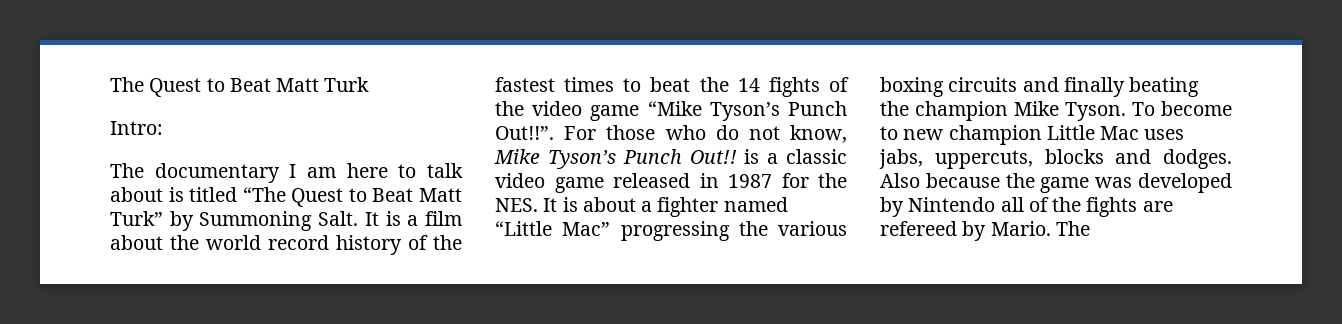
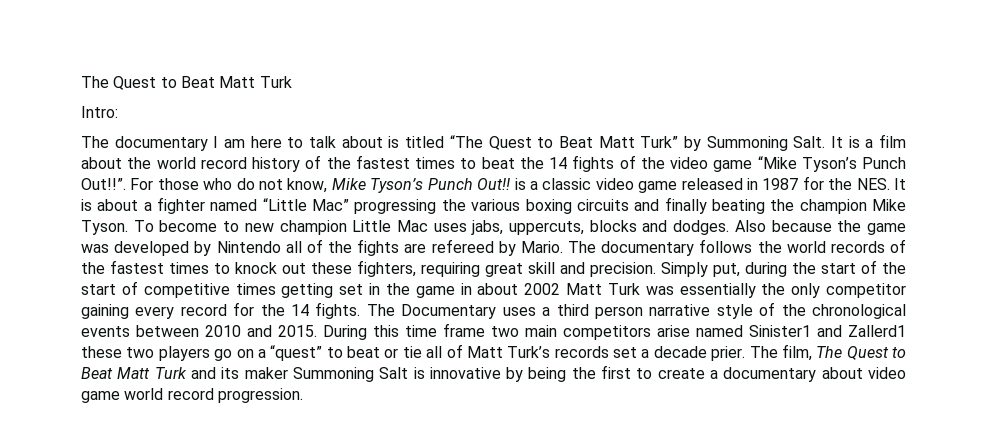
(1090, 228) none -> [601,239,906,256] [81,260,906,277] [81,281,907,298] [81,302,906,319] [81,323,906,340] [81,344,906,361] [81,365,906,382] [81,388,303,403] documentary follows the world records of the fastest times to knock out these fighters, requiring great skill and precision. Simply put, during the start of the start of competitive times getting set in the game in about 2002 Matt Turk was essentially the only competitor gaining every record for the 14 fights. The Documentary uses a third person narrative style of the chronological events between 2010 and 2015. During this time frame two main competitors arise named Sinister1 and Zallerd1 these two players go on a “quest” to beat or tie all of Matt Turk’s records set a decade prier. The film, The Quest to Beat Matt Turk and its maker Summoning Salt is innovative by being the first to create a documentary about video game world record progression.

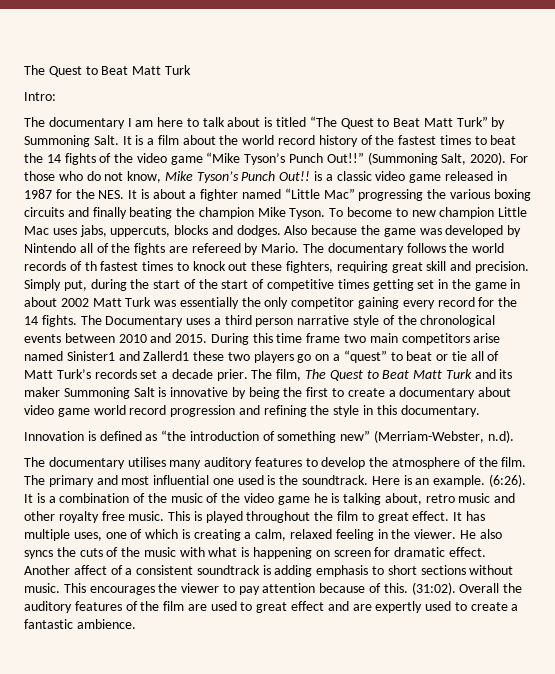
[81,178,126,190] Out!!”. -> [326,152,507,165] Out!!” (Summoning Salt, 2020).
[81,262,105,274] the -> [84,261,97,271] th
[217,388,303,403] progression. -> [170,405,480,417] [24,430,514,443] [24,457,527,469] [24,474,526,487] [24,493,516,505] [24,511,485,523] [24,529,502,541] [24,547,486,559] [24,565,514,577] [24,582,523,595] [24,601,519,613] [24,619,136,629] progression and refining the style in this documentary. // Innovation is defined as “the introduction of something new” (Merriam-Webster, n.d). // The documentary utilises many auditory features to develop the atmosphere of the film. The primary and most influential one used is the soundtrack. Here is an example. (6:26). It is a combination of the music of the video game he is talking about, retro music and other royalty free music. This is played throughout the film to great effect. It has multiple uses, one of which is creating a calm, relaxed feeling in the viewer. He also syncs the cuts of the music with what is happening on screen for dramatic effect. Another affect of a consistent soundtrack is adding emphasis to short sections without music. This encourages the viewer to pay attention because of this. (31:02). Overall the auditory features of the film are used to great effect and are expertly used to create a fantastic ambience.

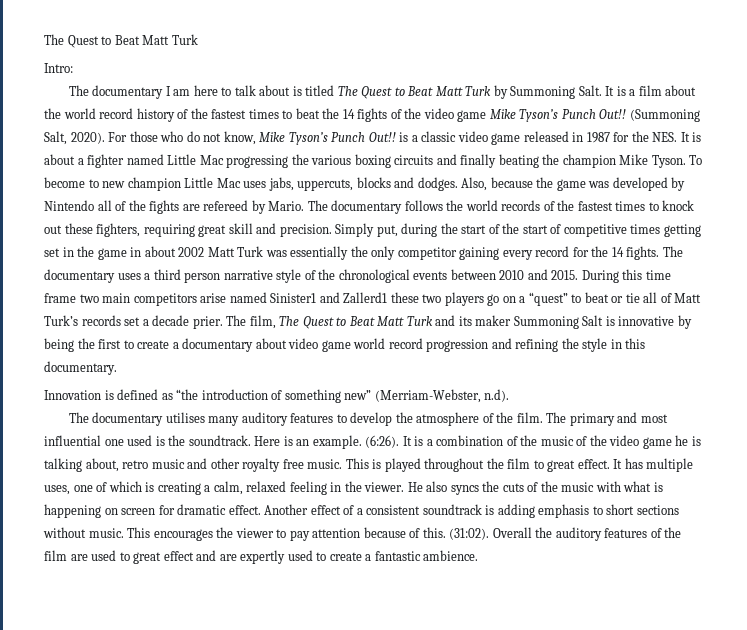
[309,116,488,129] “The Quest to Beat Matt Turk” -> [337,86,492,99] The Quest to Beat Matt Turk
[206,152,364,165] “Mike Tyson’s Punch Out!!” -> [489,109,627,122] Mike Tyson’s Punch Out!!
[284,188,355,199] “Little Mac” -> [167,154,224,165] Little Mac
[284,225,308,235] Also -> [461,177,488,191] Also,
[84,261,97,271] th -> [557,200,575,211] the
[105,316,184,327] Documentary -> [44,269,115,283] documentary
[73,565,107,575] affect -> [310,505,341,515] effect

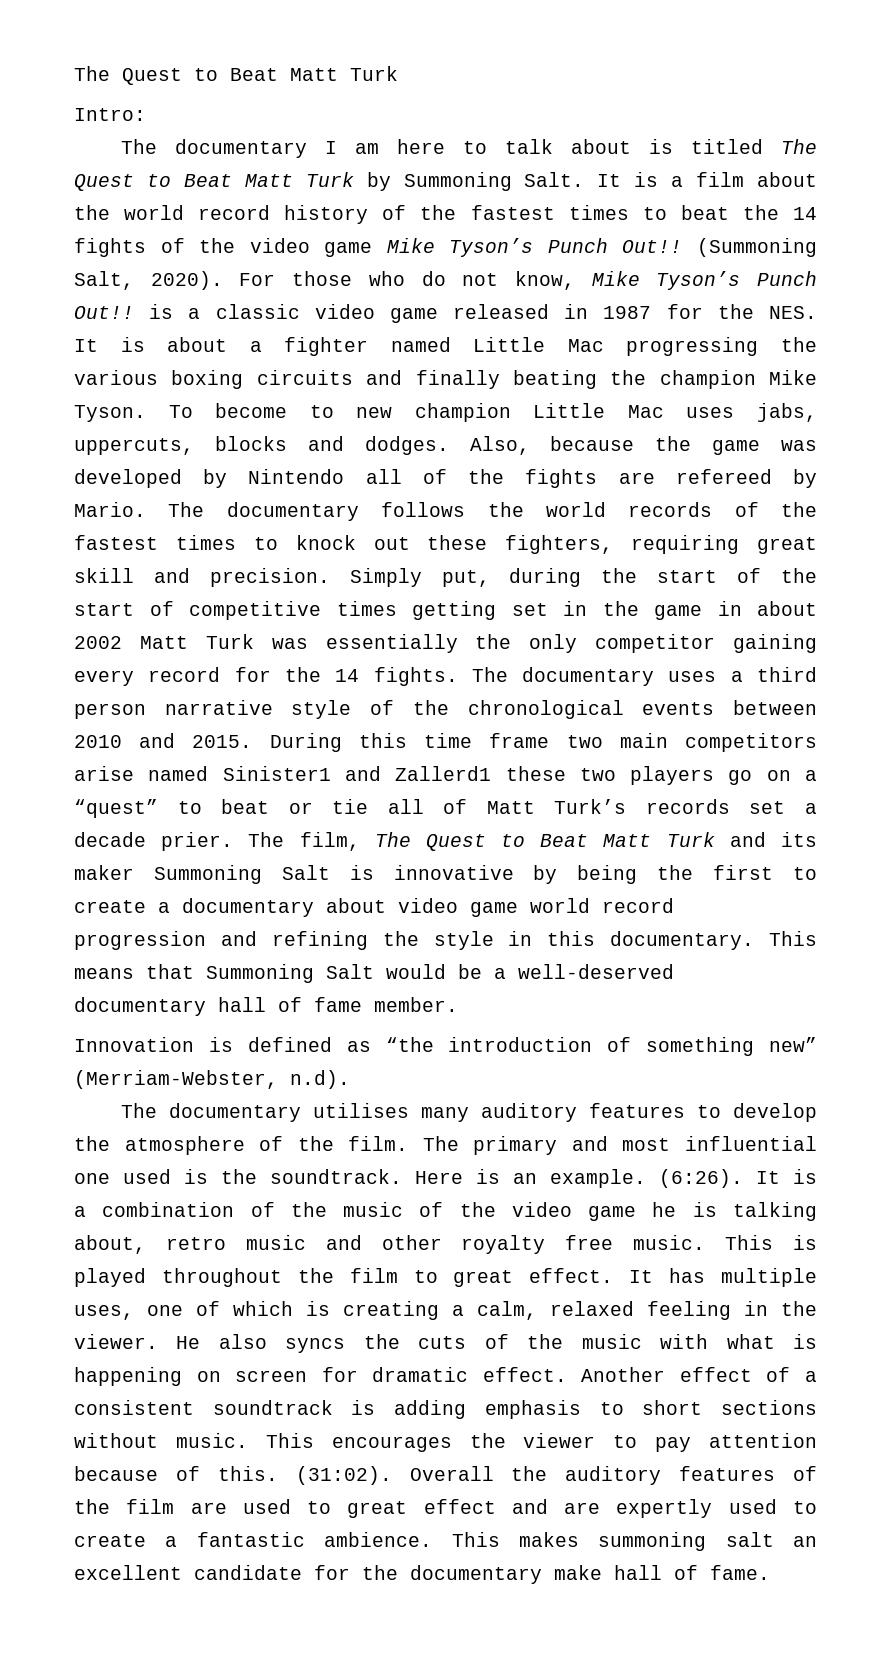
(117, 368) none -> [769,931,817,946] [74,964,674,983] [74,997,458,1016] This means that Summoning Salt would be a well-deserved documentary hall of fame member.
(479, 555) none -> [451,1532,817,1551] [74,1565,770,1584] This makes summoning salt an excellent candidate for the documentary make hall of fame.

